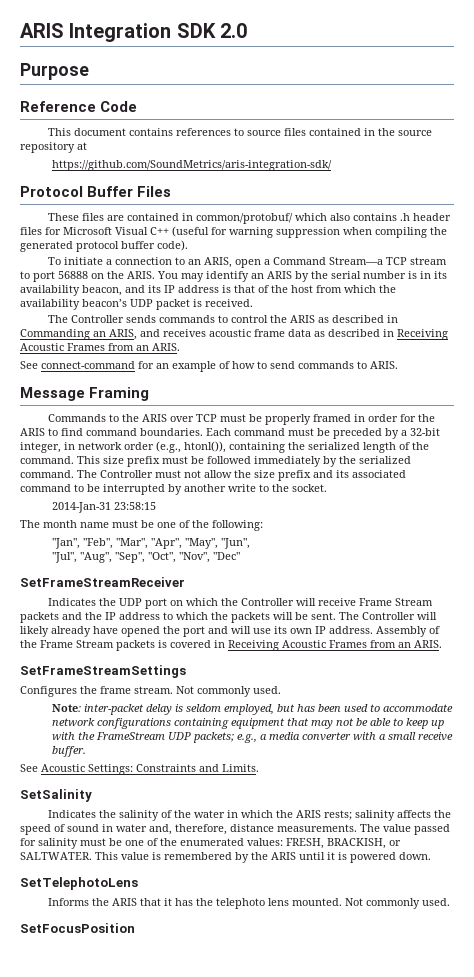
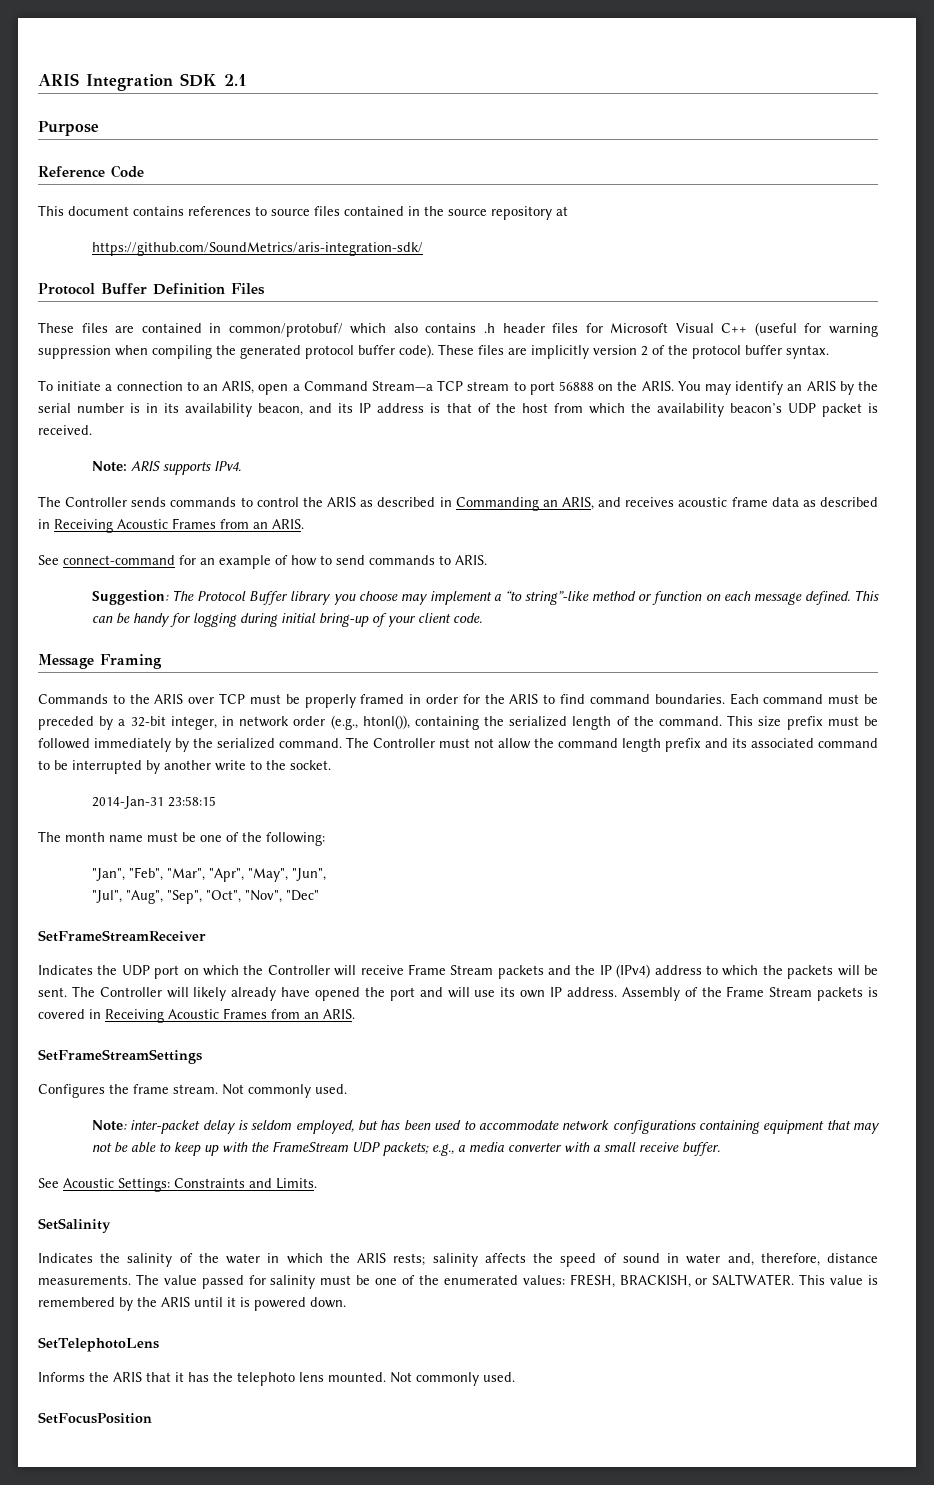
[220,23,248,38] 2.0 -> [224,74,247,86] 2.1
(134, 191) none -> [153,283,225,295] Definition
(188, 245) none -> [438,344,829,359] These files are implicitly version 2 of the protocol buffer syntax.
(253, 303) none -> [91,461,241,475] // Note: ARIS supports IPv4.
(398, 365) none -> [91,590,880,605] [91,613,482,627] // Suggestion: The Protocol Buffer library you choose may implement a “to string”-like method or function on each message defined. This can be handy for logging during initial bring-up of your client code.
[254,470,275,478] size -> [558,738,661,752] command length
(116, 616) none -> [616,964,651,978] (IPv4)

